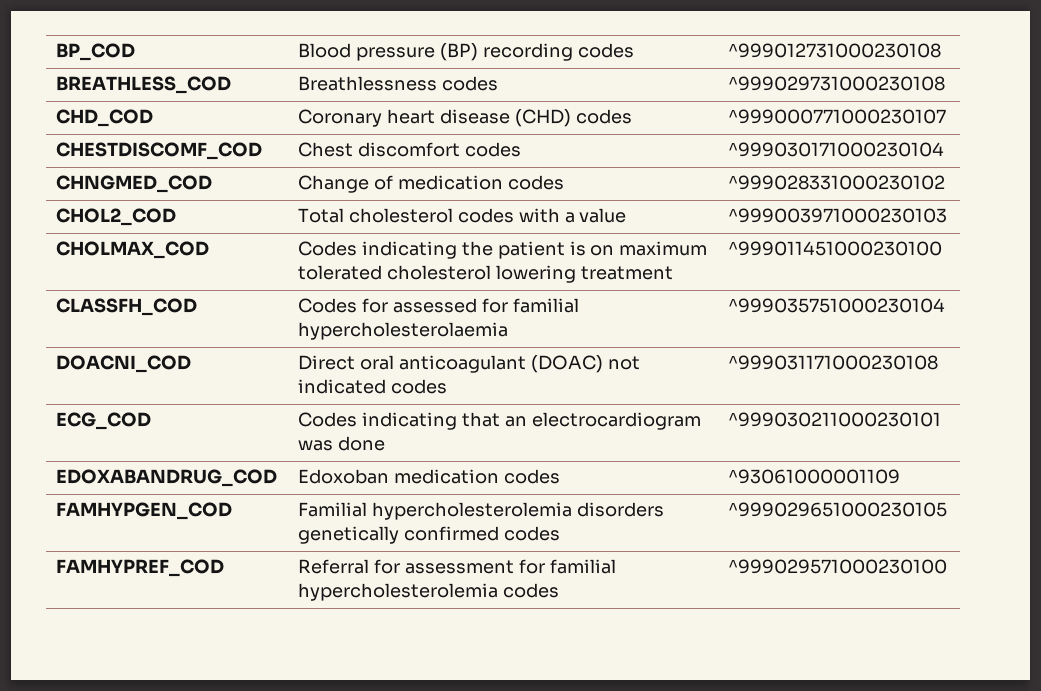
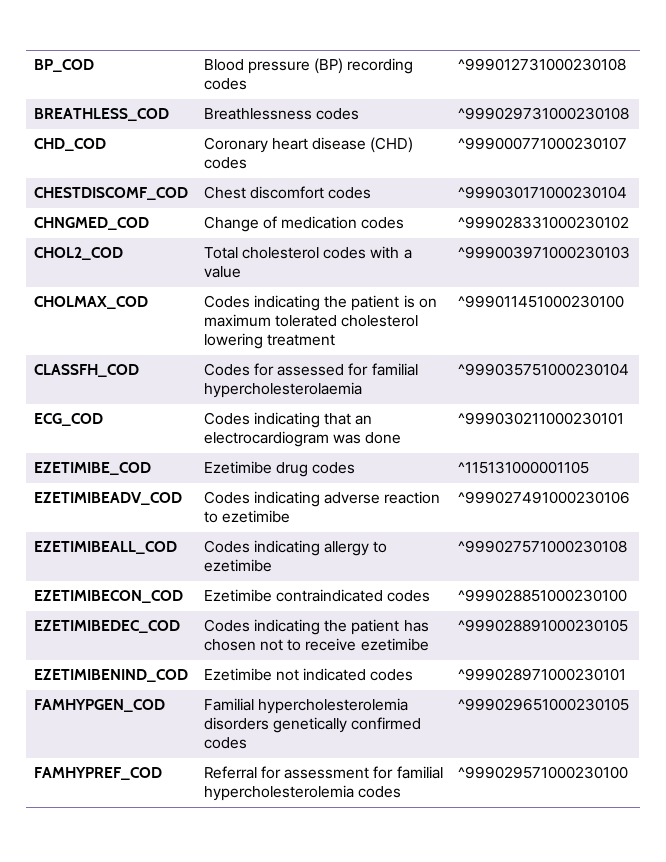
[56,355,192,373] [298,355,640,373] [298,379,448,394] [728,355,939,370] // DOACNI_COD | Direct oral anticoagulant (DOAC) not indicated codes | ^999031171000230108 -> (629, 369) none
[56,469,278,487] [298,469,560,484] [728,469,901,484] EDOXABANDRUG_COD | Edoxoban medication codes | ^93061000001109 -> [33,462,151,475] [203,461,356,477] [457,461,589,474] [33,492,182,505] [203,491,441,507] [203,510,291,523] [457,491,630,504] [33,541,177,554] [203,540,388,556] [203,559,272,572] [457,540,627,553] [33,590,183,603] [203,589,431,602] [457,589,627,602] [33,620,180,633] [203,619,429,635] [203,638,429,651] [457,619,628,632] [33,669,188,682] [203,668,414,681] [457,668,626,681] EZETIMIBE_COD | Ezetimibe drug codes | ^115131000001105 // EZETIMIBEADV_COD | Codes indicating adverse reaction to ezetimibe | ^999027491000230106 // EZETIMIBEALL_COD | Codes indicating allergy to ezetimibe | ^999027571000230108 // EZETIMIBECON_COD | Ezetimibe contraindicated codes | ^999028851000230100 // EZETIMIBEDEC_COD | Codes indicating the patient has chosen not to receive ezetimibe | ^999028891000230105 // EZETIMIBENIND_COD | Ezetimibe not indicated codes | ^999028971000230101

